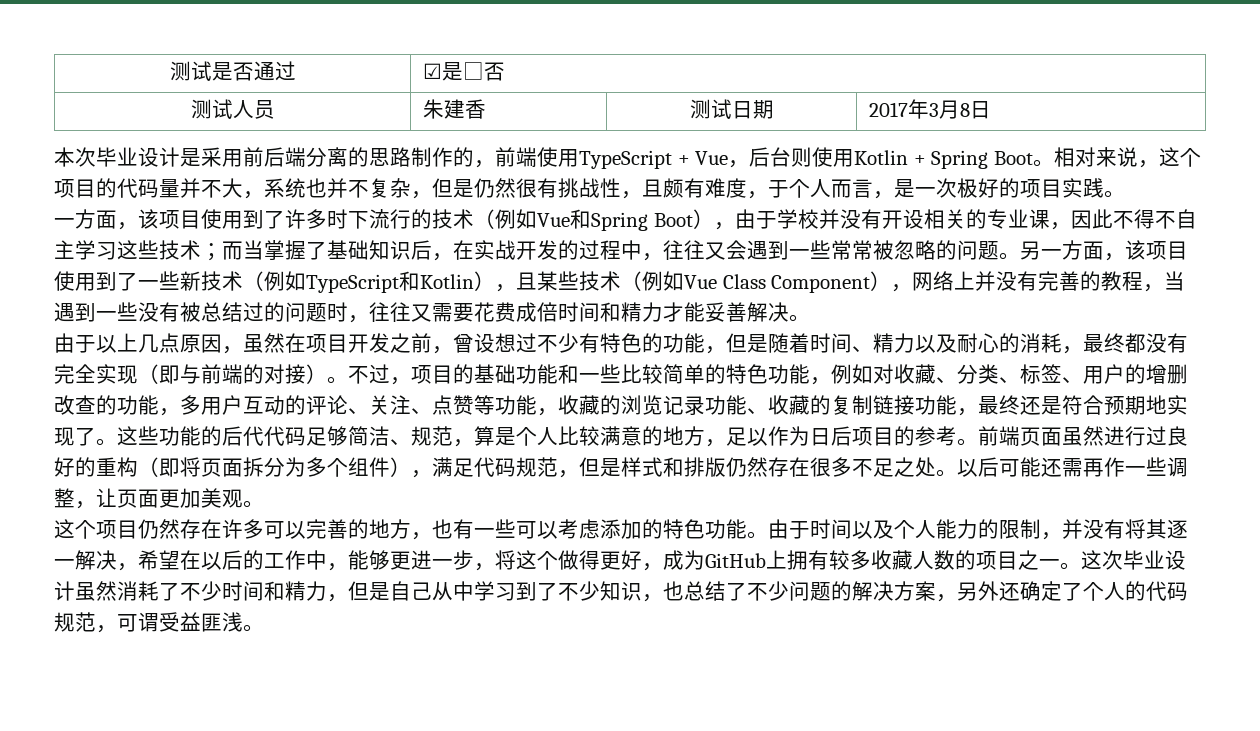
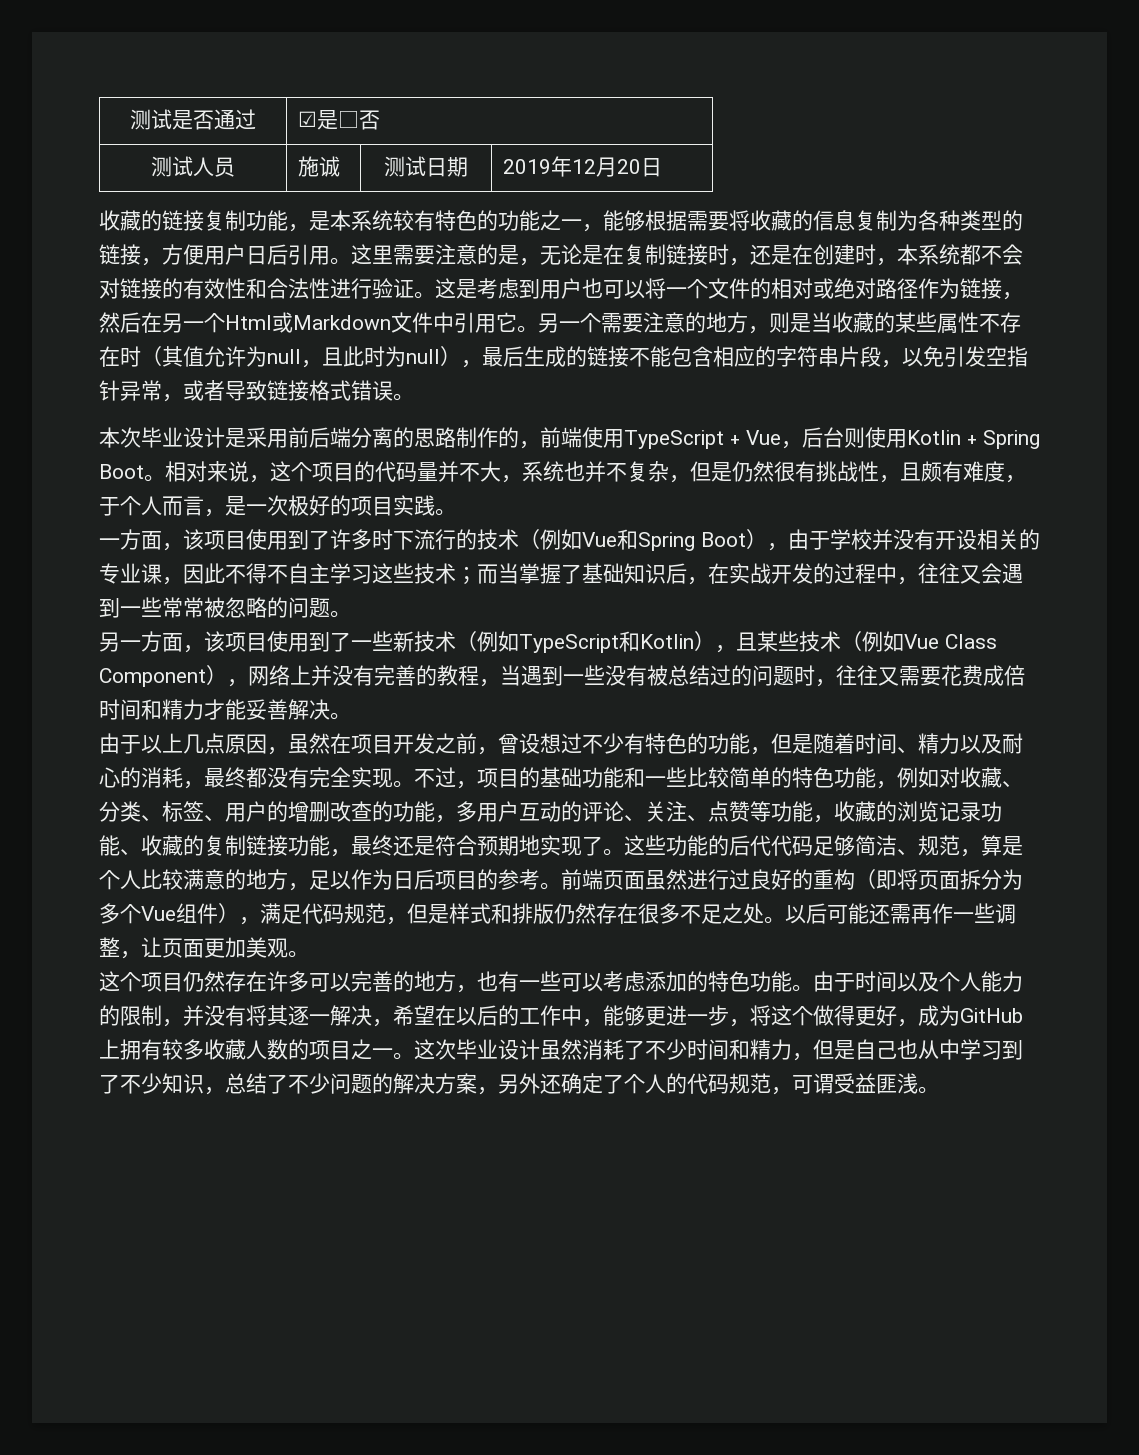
[422,99,486,119] 朱建香 -> [297,156,340,177] 施诚
[868,99,991,119] 2017年3月8日 -> [502,156,662,177] [99,210,1023,232] [99,244,1023,266] [99,278,1023,300] [99,312,1021,334] [99,346,1028,368] [99,380,414,402] 2019年12月20日 // 收藏的链接复制功能，是本系统较有特色的功能之一，能够根据需要将收藏的信息复制为各种类型的链接，方便用户日后引用。这里需要注意的是，无论是在复制链接时，还是在创建时，本系统都不会对链接的有效性和合法性进行验证。这是考虑到用户也可以将一个文件的相对或绝对路径作为链接，然后在另一个Html或Markdown文件中引用它。另一个需要注意的地方，则是当收藏的某些属性不存在时（其值允许为null，且此时为null），最后生成的链接不能包含相应的字符串片段，以免引发空指针异常，或者导致链接格式错误。
(1020, 256) none -> (351, 614) //
[138,364,327,384] （即与前端的对接） -> (393, 778) none
(348, 467) none -> [141,906,176,921] Vue
(432, 591) none -> [897,1039,918,1059] 也
[663,581,684,601] 也 -> (225, 1091) none

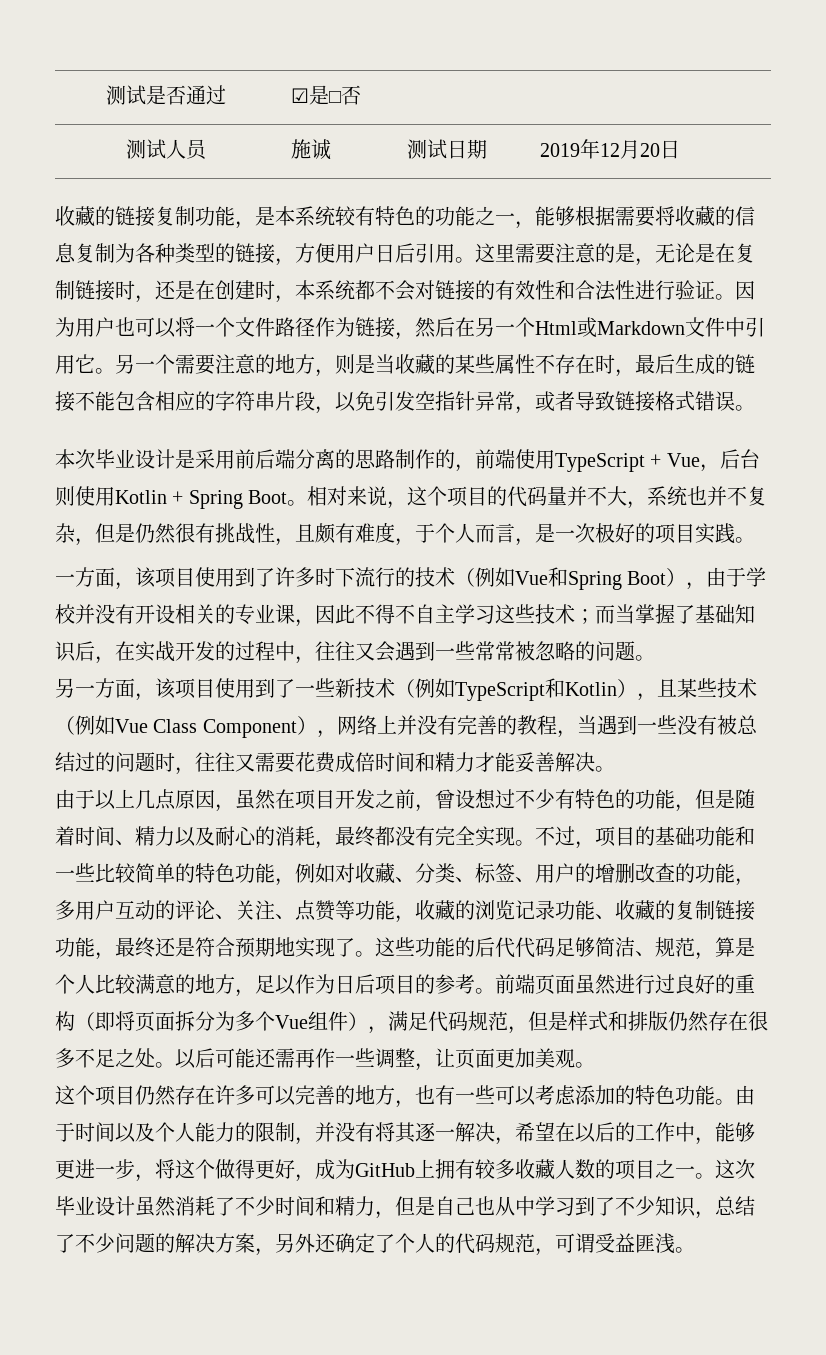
[435,278,540,299] 这是考虑到 -> [735,281,755,300] [55,317,75,337] 因为
[750,278,876,299] 的相对或绝对 -> (275, 327) none
[141,346,461,368] （其值允许为null，且此时为null） -> (615, 364) none

